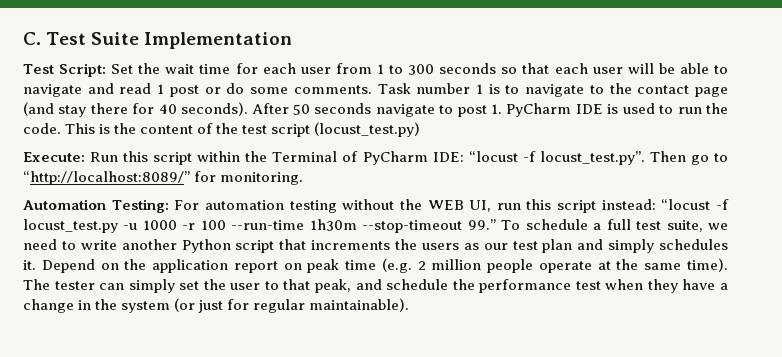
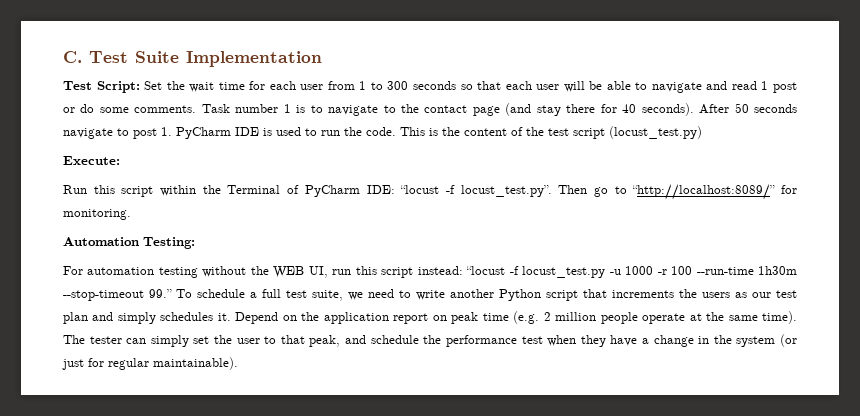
(85, 157) none -> (120, 160) //
(169, 206) none -> (195, 243) //

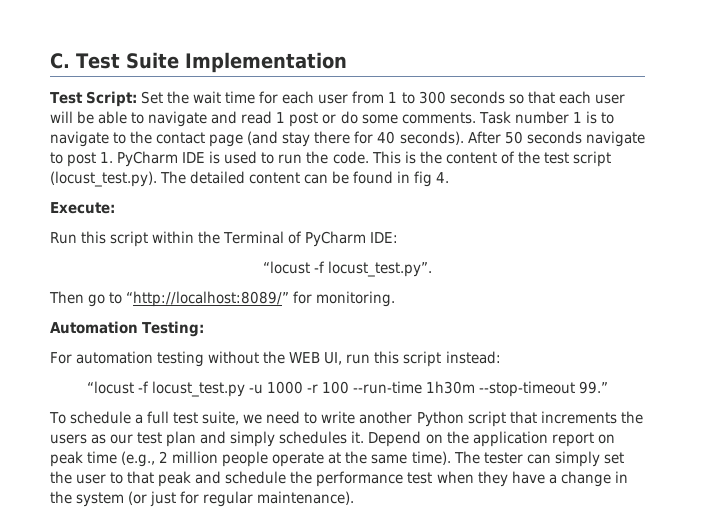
[609,126,702,139] (locust_test.py) -> [50,171,450,187] (locust_test.py). The detailed content can be found in fig 4.
(395, 189) none -> (399, 237) //
(552, 191) none -> (433, 269) //
(463, 270) none -> (501, 357) //
(172, 293) none -> (609, 387) //
[513,311,540,324] (e.g. -> [121,451,156,467] (e.g.,
[309,335,341,347] peak, -> [158,471,192,487] peak
[153,357,238,370] maintainable). -> [257,491,355,505] maintenance).

